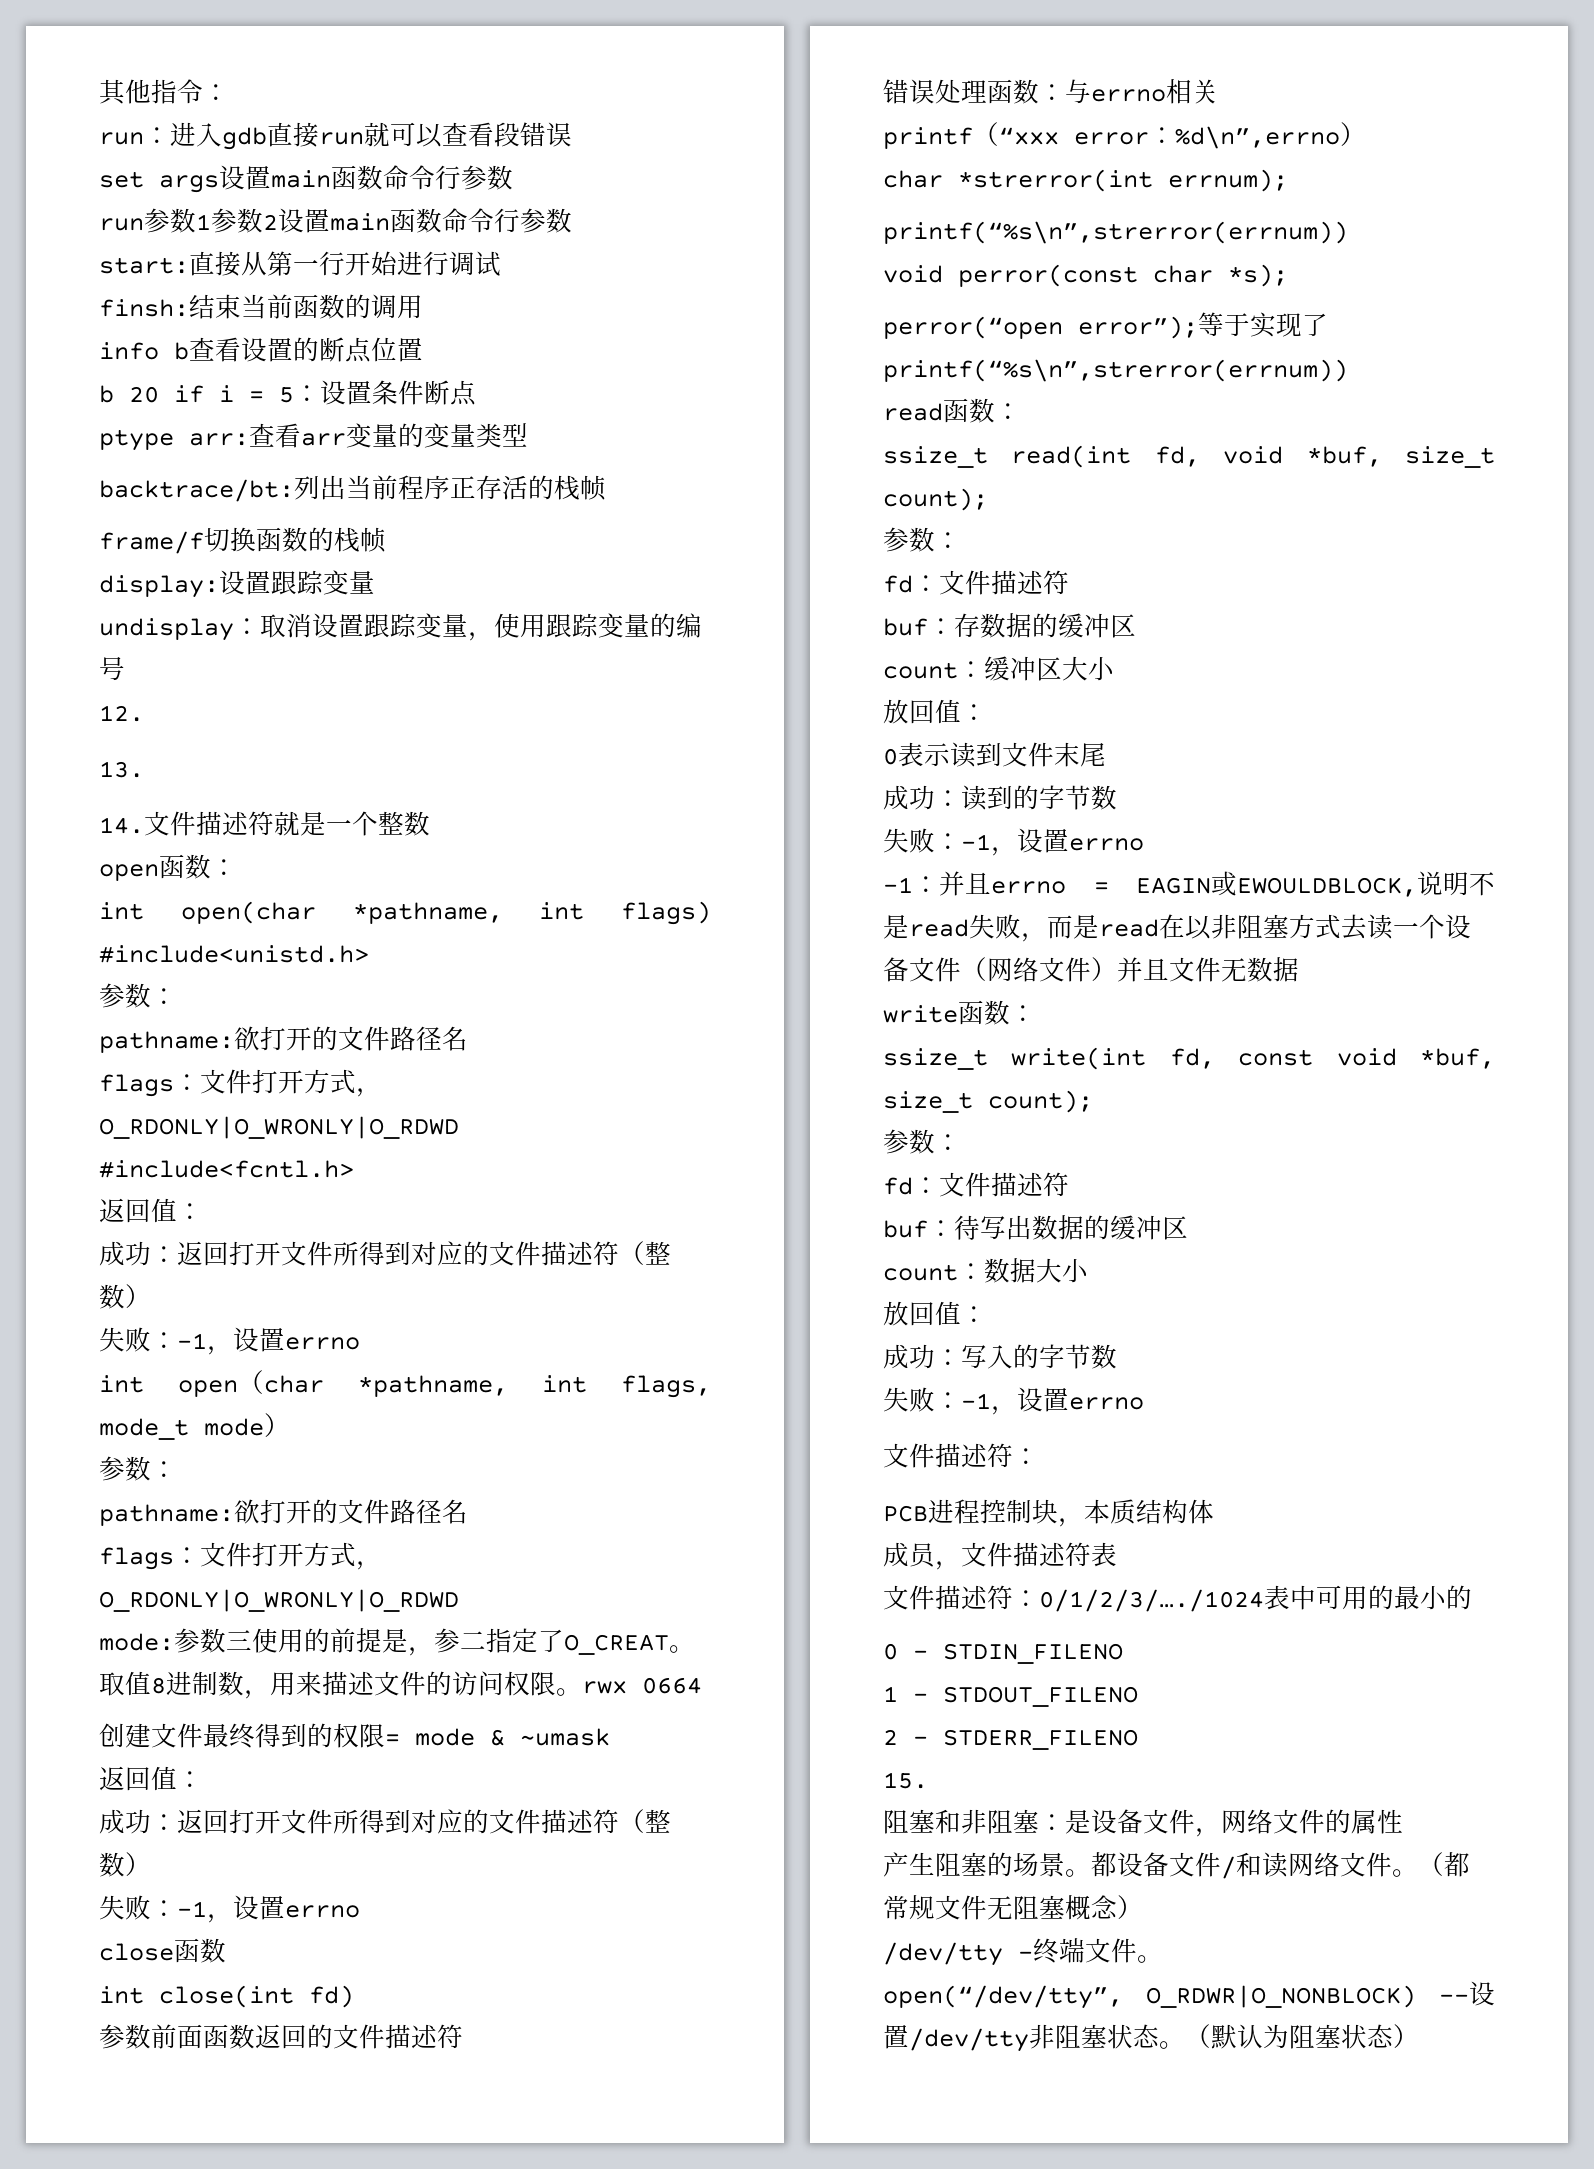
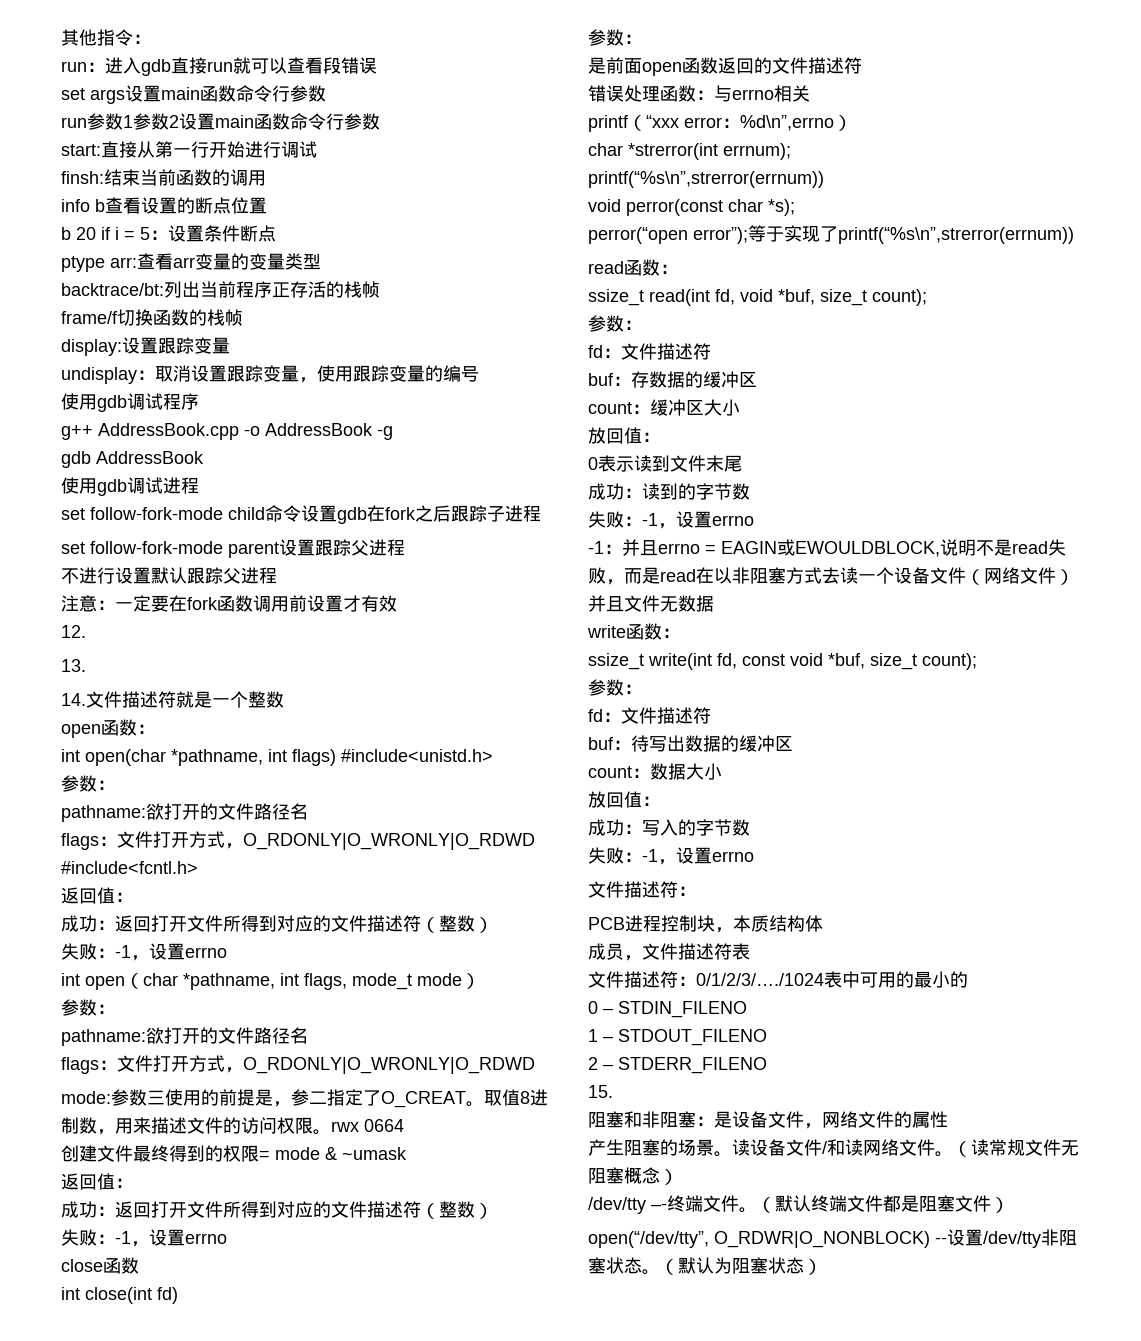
(125, 668) none -> [61,393,199,412] [61,423,393,440] [61,451,204,468] [61,477,199,496] [61,505,541,524] [61,539,405,558] [61,567,277,584] [61,595,397,612] // 使用gdb调试程序 // g++ AddressBook.cpp -o AddressBook -g // gdb AddressBook // 使用gdb调试进程 // set follow-fork-mode child命令设置gdb在fork之后跟踪子进程 // set follow-fork-mode parent设置跟踪父进程 // 不进行设置默认跟踪父进程 // 注意：一定要在fork函数调用前设置才有效
[151,2024,203,2049] 前面 -> [624,34,642,44] [588,57,682,76] ： // 是前面open
[1091,1852,1117,1877] 都 -> [732,1139,750,1156] 读
[1444,1852,1470,1877] 都 -> [971,1139,989,1156] 读
[1018,1951,1033,1960] – -> [651,1203,667,1210] –-
(1163, 1959) none -> [757,1195,1009,1213] （默认终端文件都是阻塞文件）

